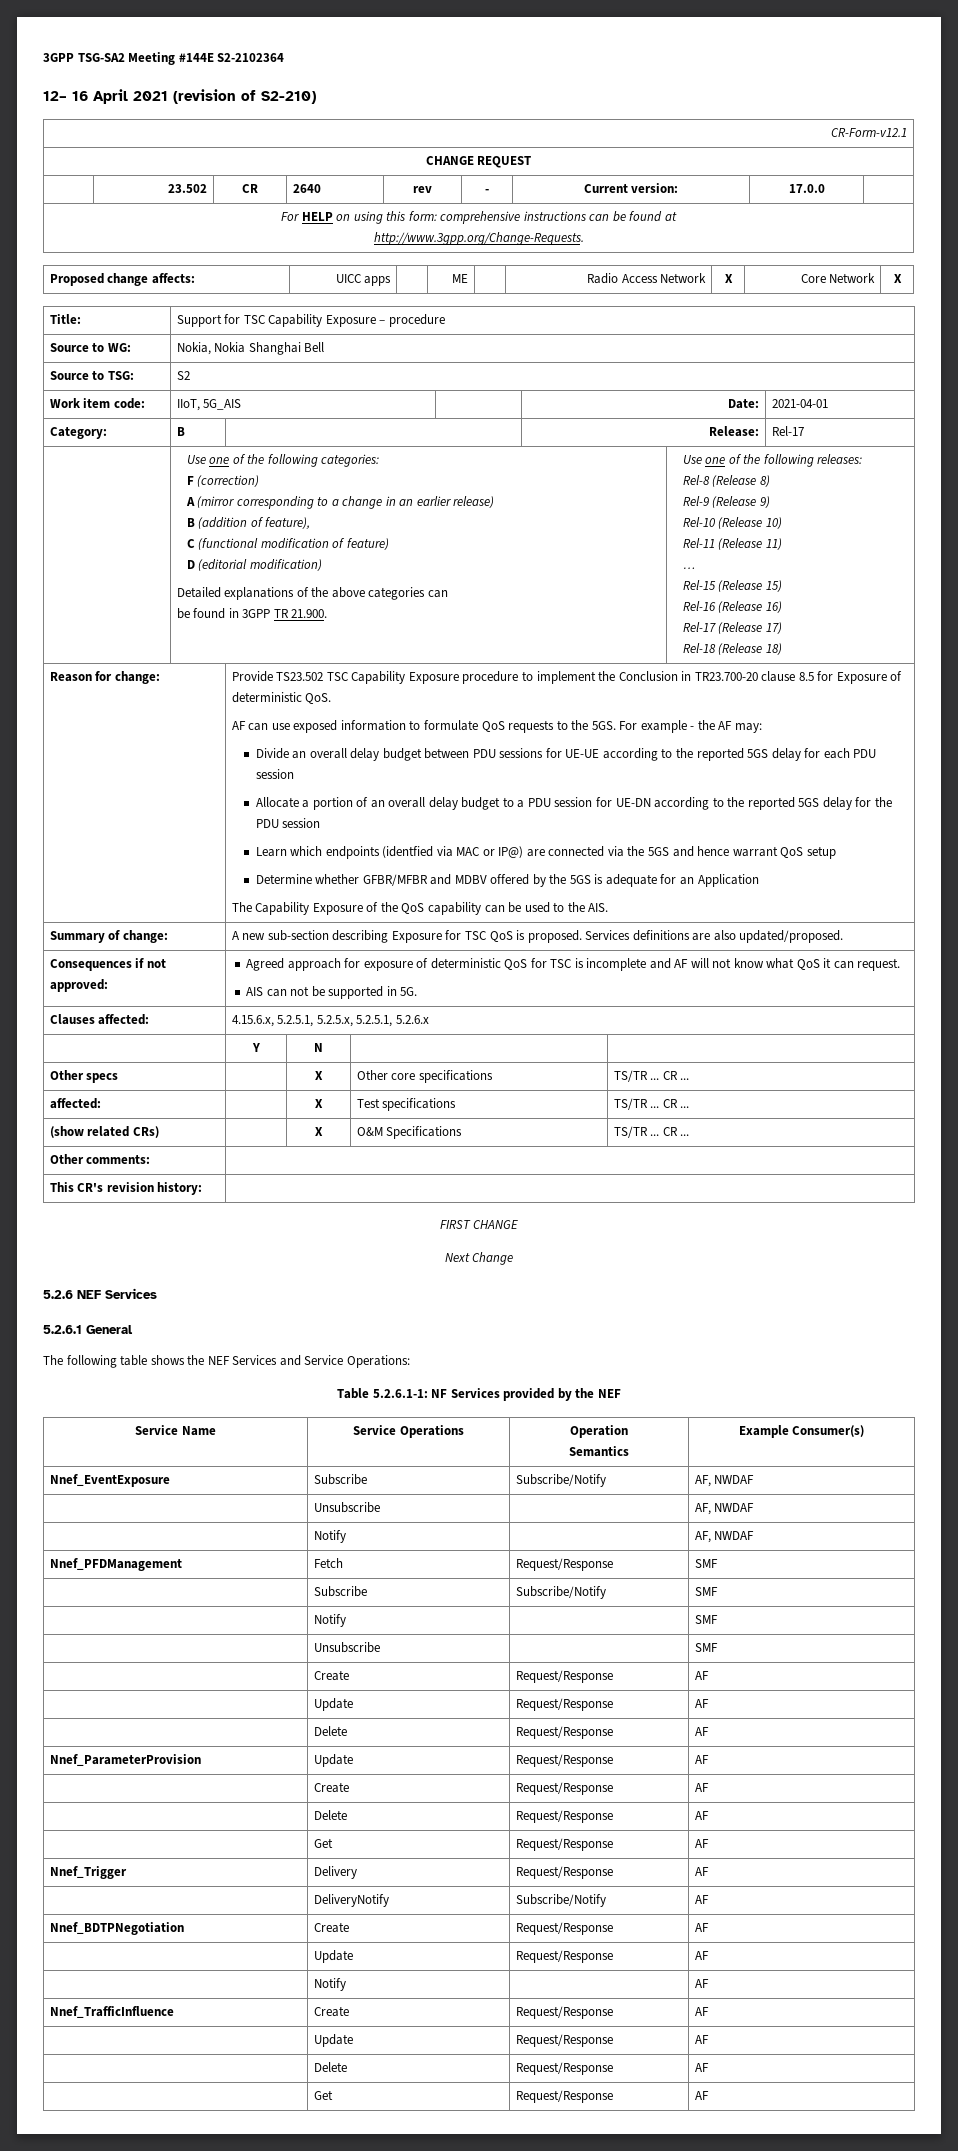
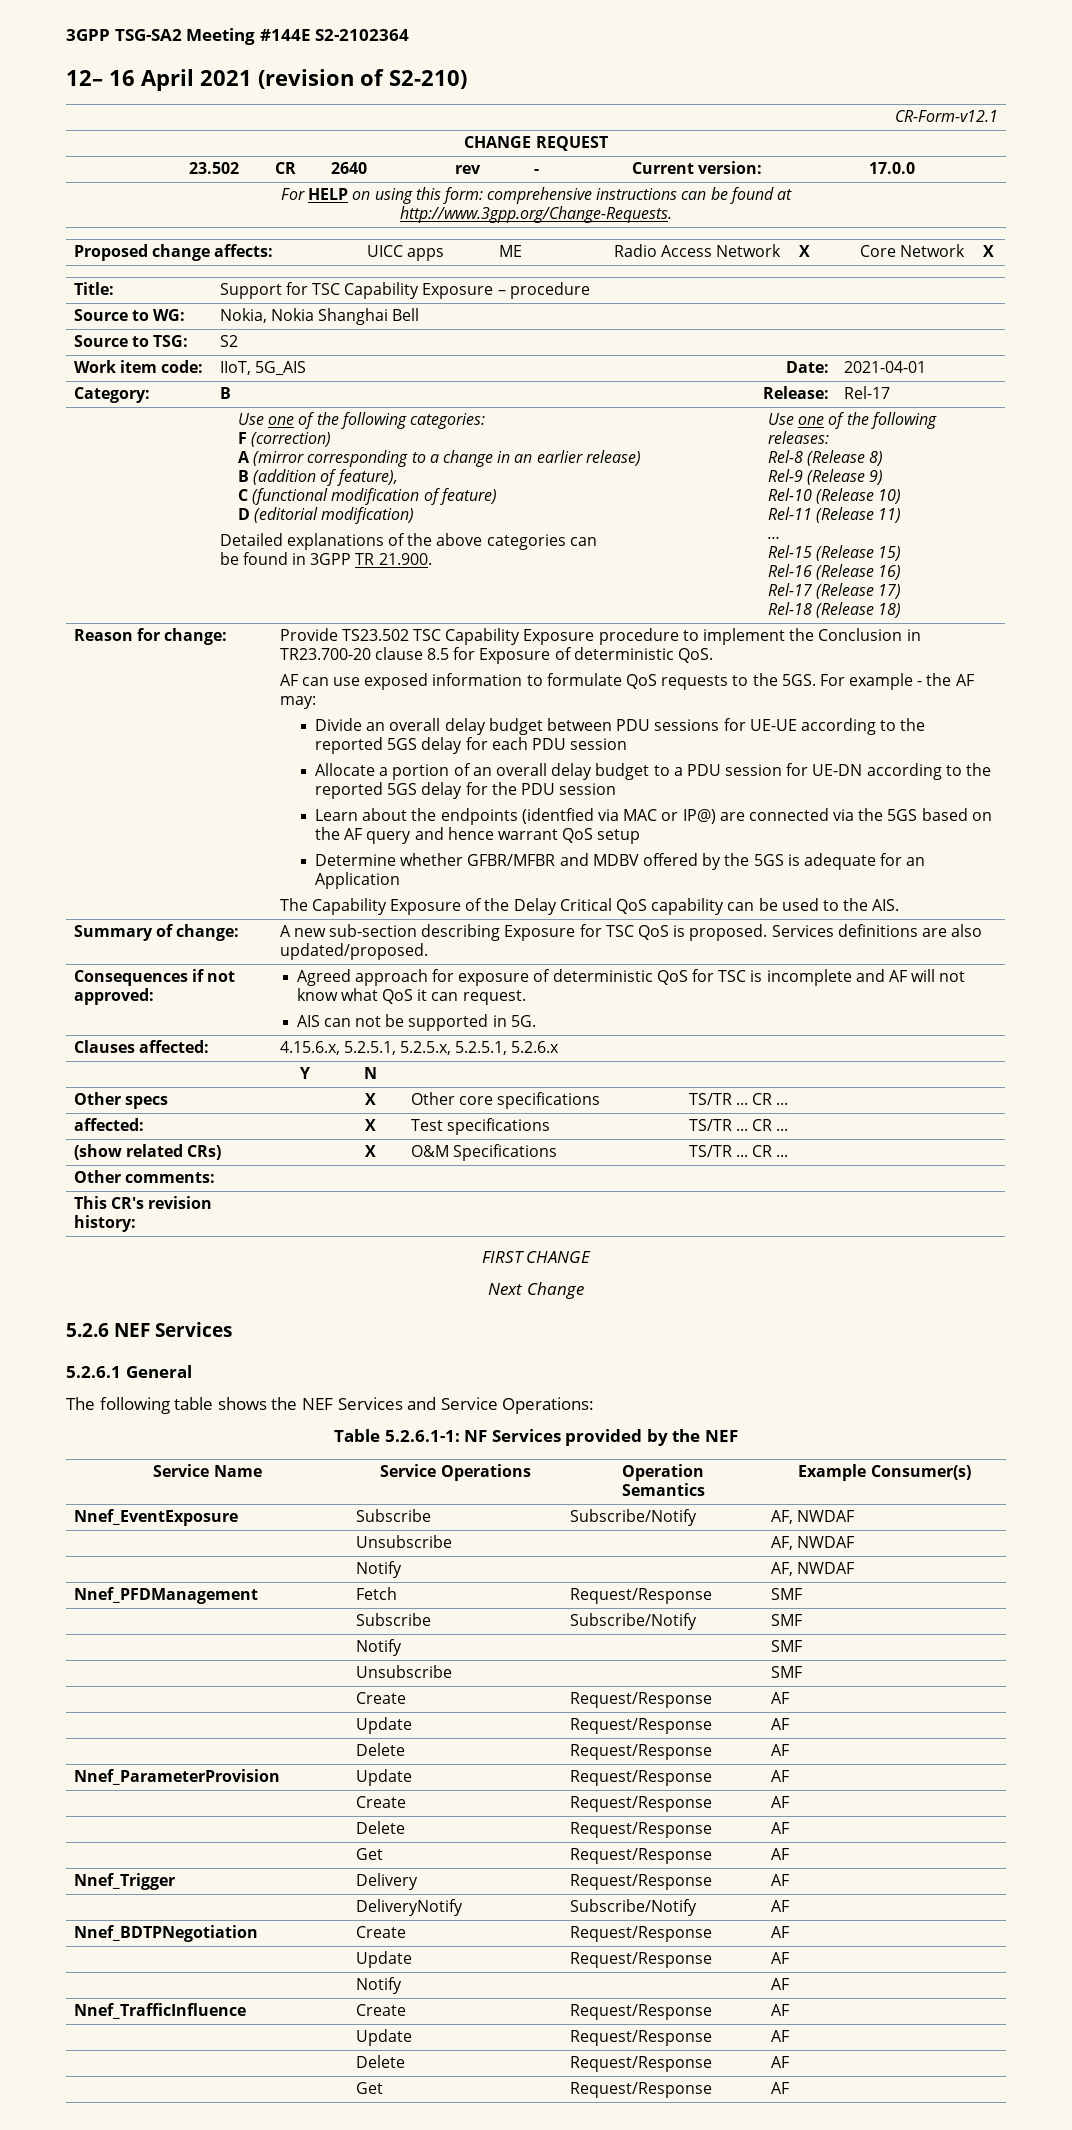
[290,846,323,856] which -> [362,808,437,821] about the
(670, 851) none -> [921,808,992,821] [315,827,412,844] based on the AF query
(398, 907) none -> [513,898,612,915] Delay Critical

